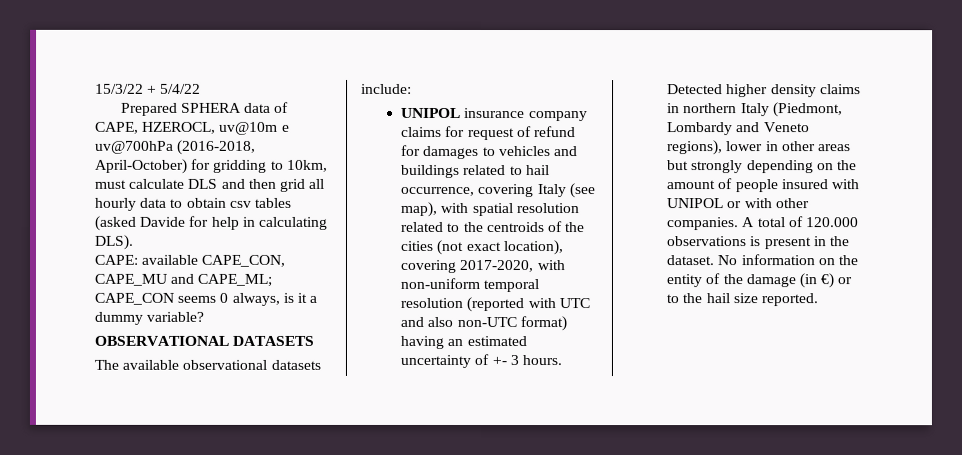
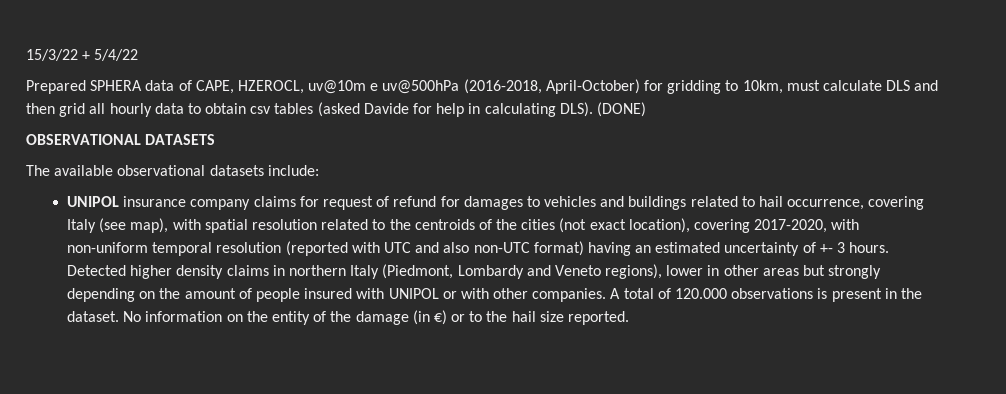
[95,140,174,154] uv@700hPa -> [382,80,460,94] uv@500hPa
[94,254,286,267] [94,273,273,287] [94,292,318,306] [94,311,205,325] // CAPE: available CAPE_CON, CAPE_MU and CAPE_ML; CAPE_CON seems 0 always, is it a dummy variable? -> [596,102,646,117] (DONE)

